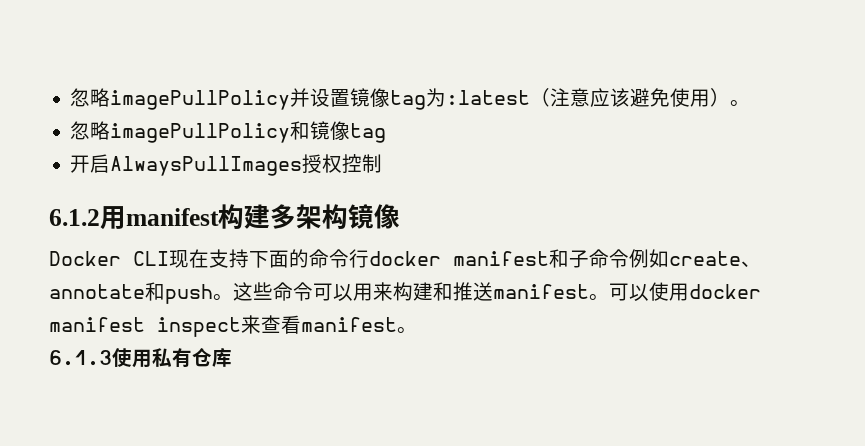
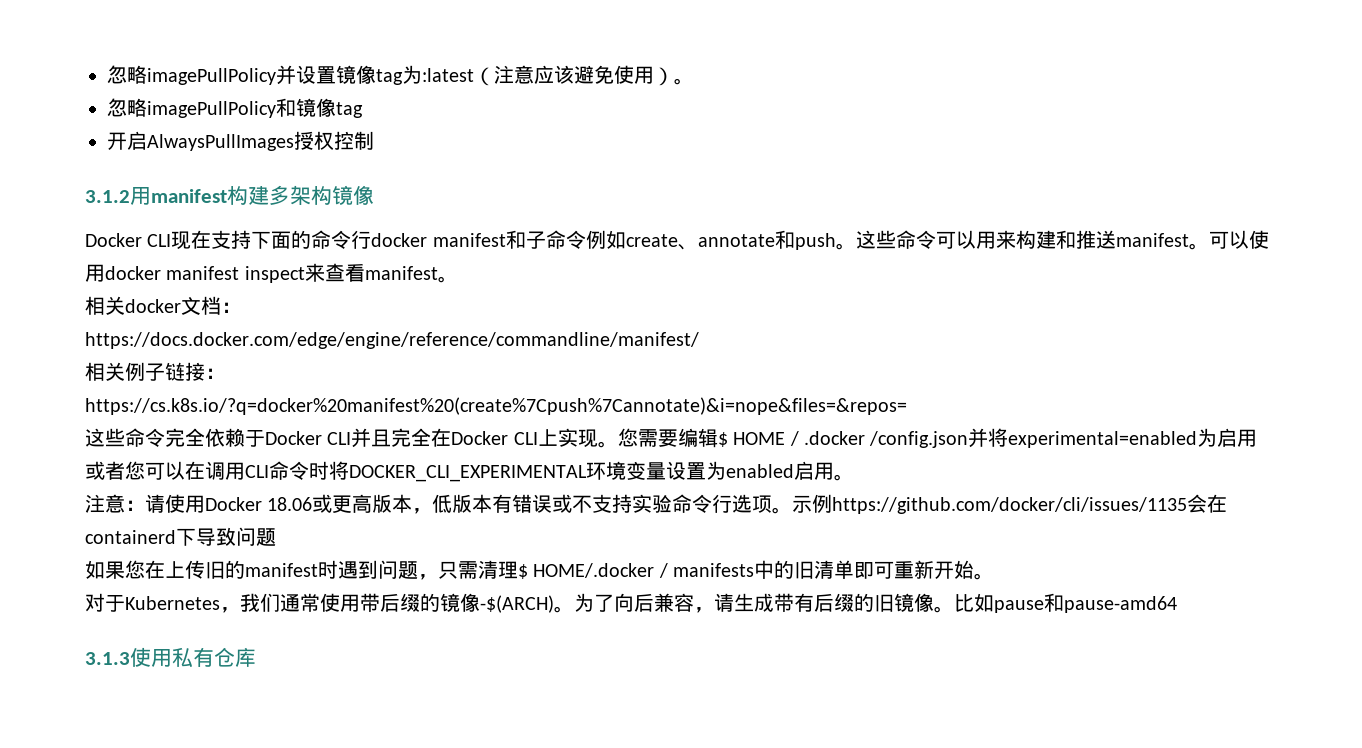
[49,209,100,226] 6.1.2 -> [85,190,130,203] 3.1.2
[49,350,112,366] 6.1.3 -> [85,296,241,315] [85,332,699,349] [85,362,225,381] [85,397,907,415] [85,428,1258,448] [85,461,854,482] [85,494,1228,514] [85,527,276,546] [85,560,995,580] [85,593,1177,613] [85,652,130,665] 相关docker文档： // https://docs.docker.com/edge/engine/reference/commandline/manifest/ // 相关例子链接： // https://cs.k8s.io/?q=docker%20manifest%20(create%7Cpush%7Cannotate)&i=nope&files=&repos= // 这些命令完全依赖于Docker CLI并且完全在Docker CLI上实现。您需要编辑$ HOME / .docker /config.json并将experimental=enabled为启用或者您可以在调用CLI命令时将DOCKER_CLI_EXPERIMENTAL环境变量设置为enabled启用。 // 注意：请使用Docker 18.06或更高版本，低版本有错误或不支持实验命令行选项。示例https://github.com/docker/cli/issues/1135会在containerd下导致问题 // 如果您在上传旧的manifest时遇到问题，只需清理$ HOME/.docker / manifests中的旧清单即可重新开始。 // 对于Kubernetes，我们通常使用带后缀的镜像-$(ARCH)。为了向后兼容，请生成带有后缀的旧镜像。比如pause和pause-amd64 // 3.1.3

